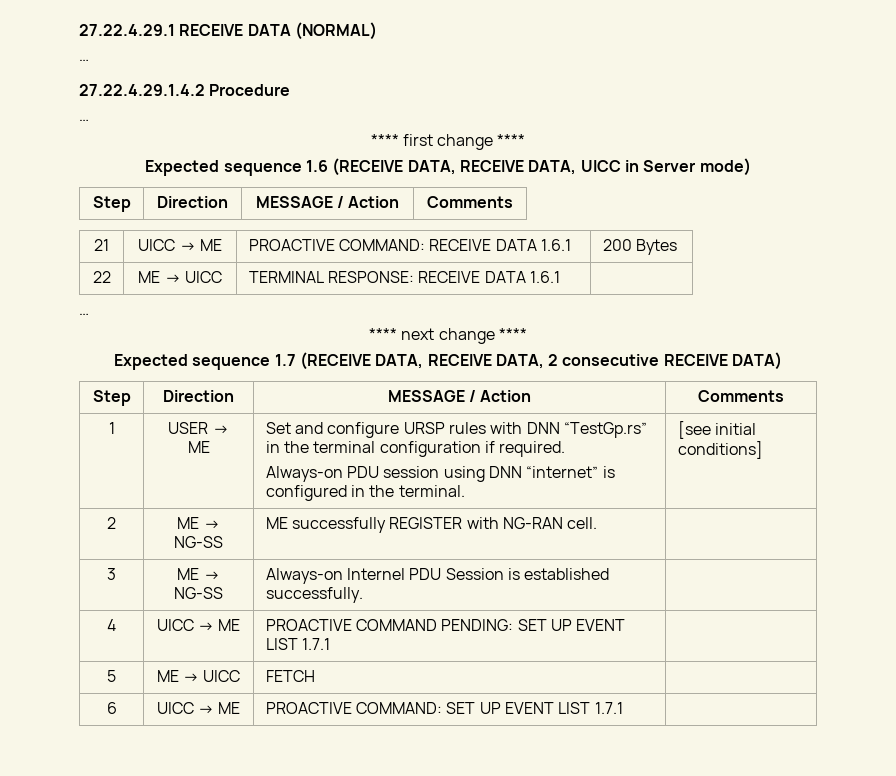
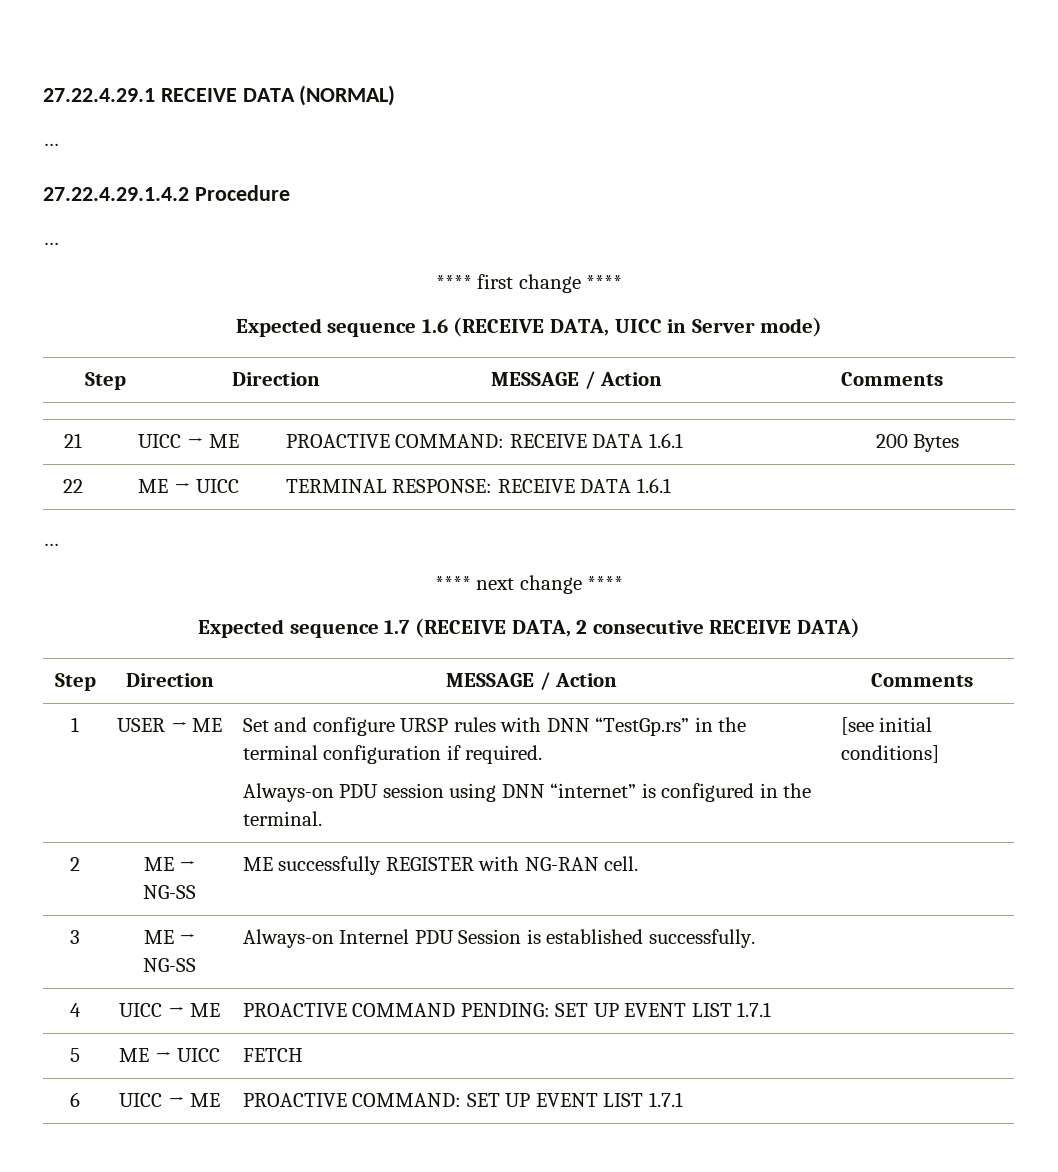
[460,160,577,175] RECEIVE DATA, -> (610, 327) none
[427,354,544,369] RECEIVE DATA, -> (571, 628) none

